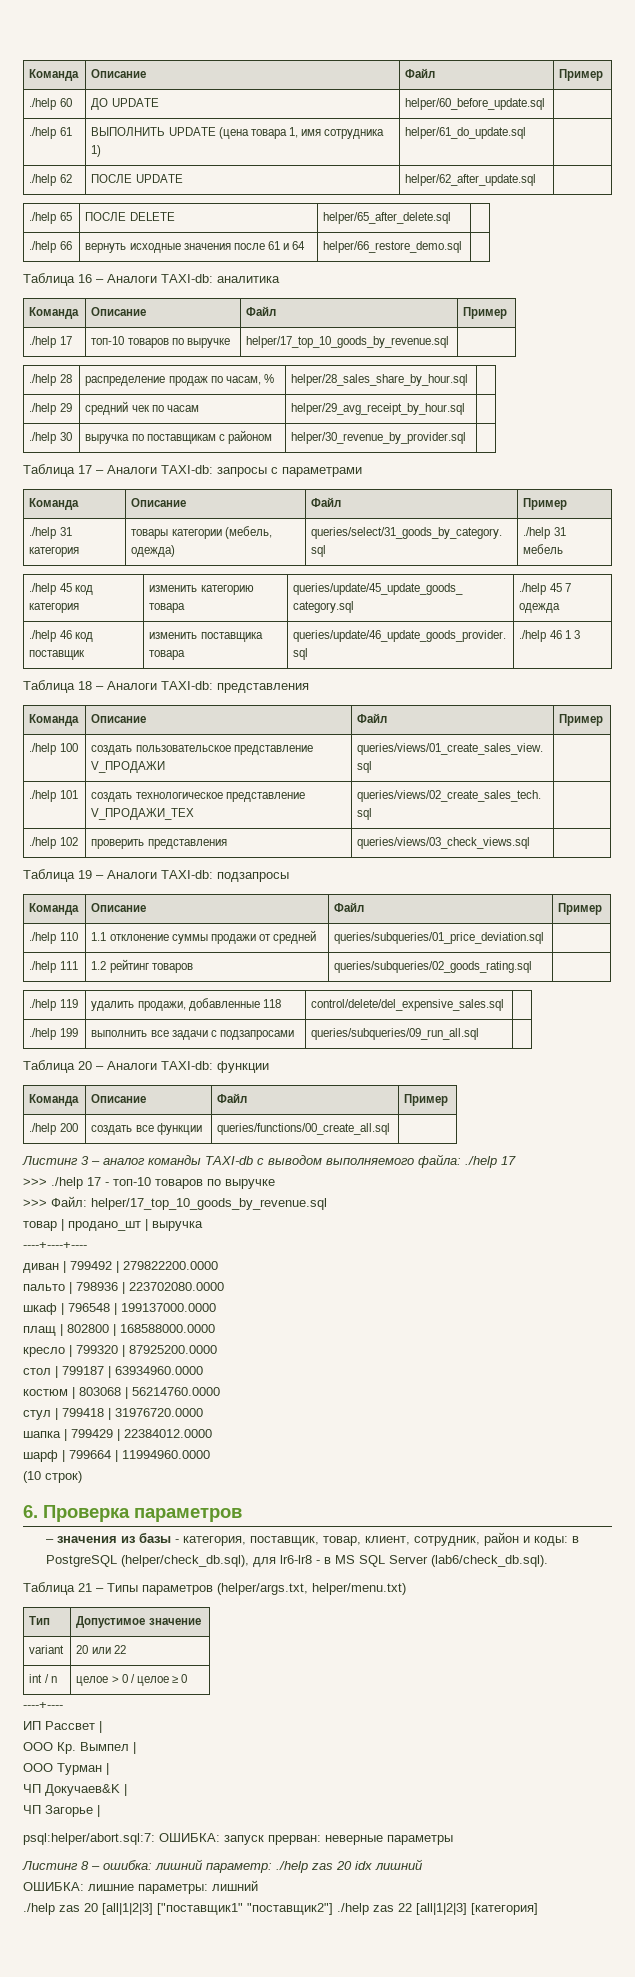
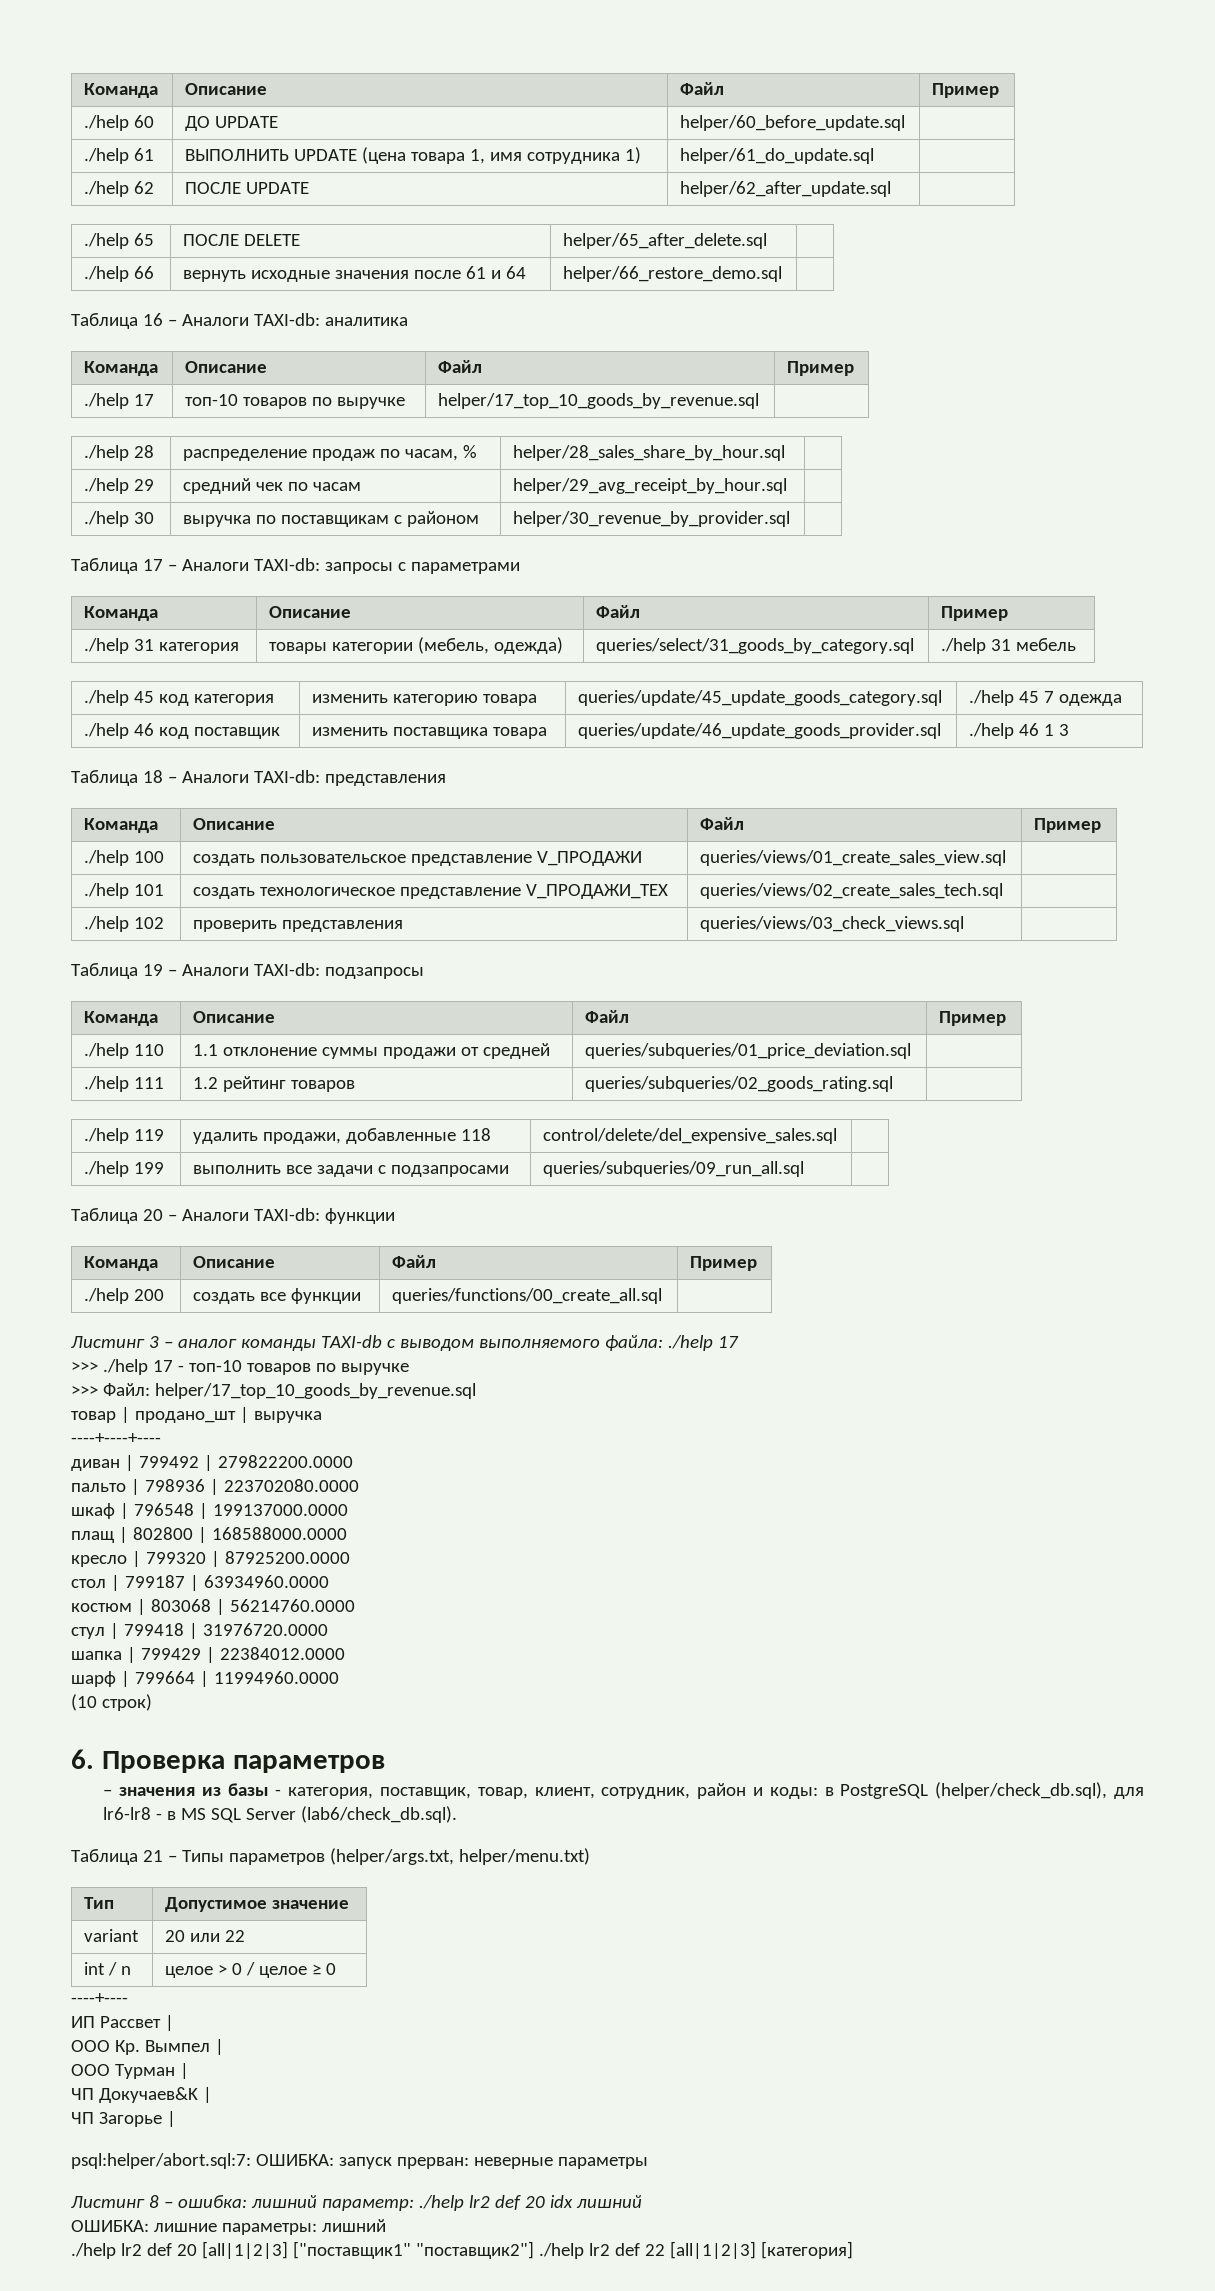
[311,1863,333,1870] zas -> [468,2195,521,2210] lr2 def
[59,1905,80,1912] zas -> [120,2243,172,2256] lr2 def
[373,1905,394,1912] zas -> [588,2243,640,2256] lr2 def

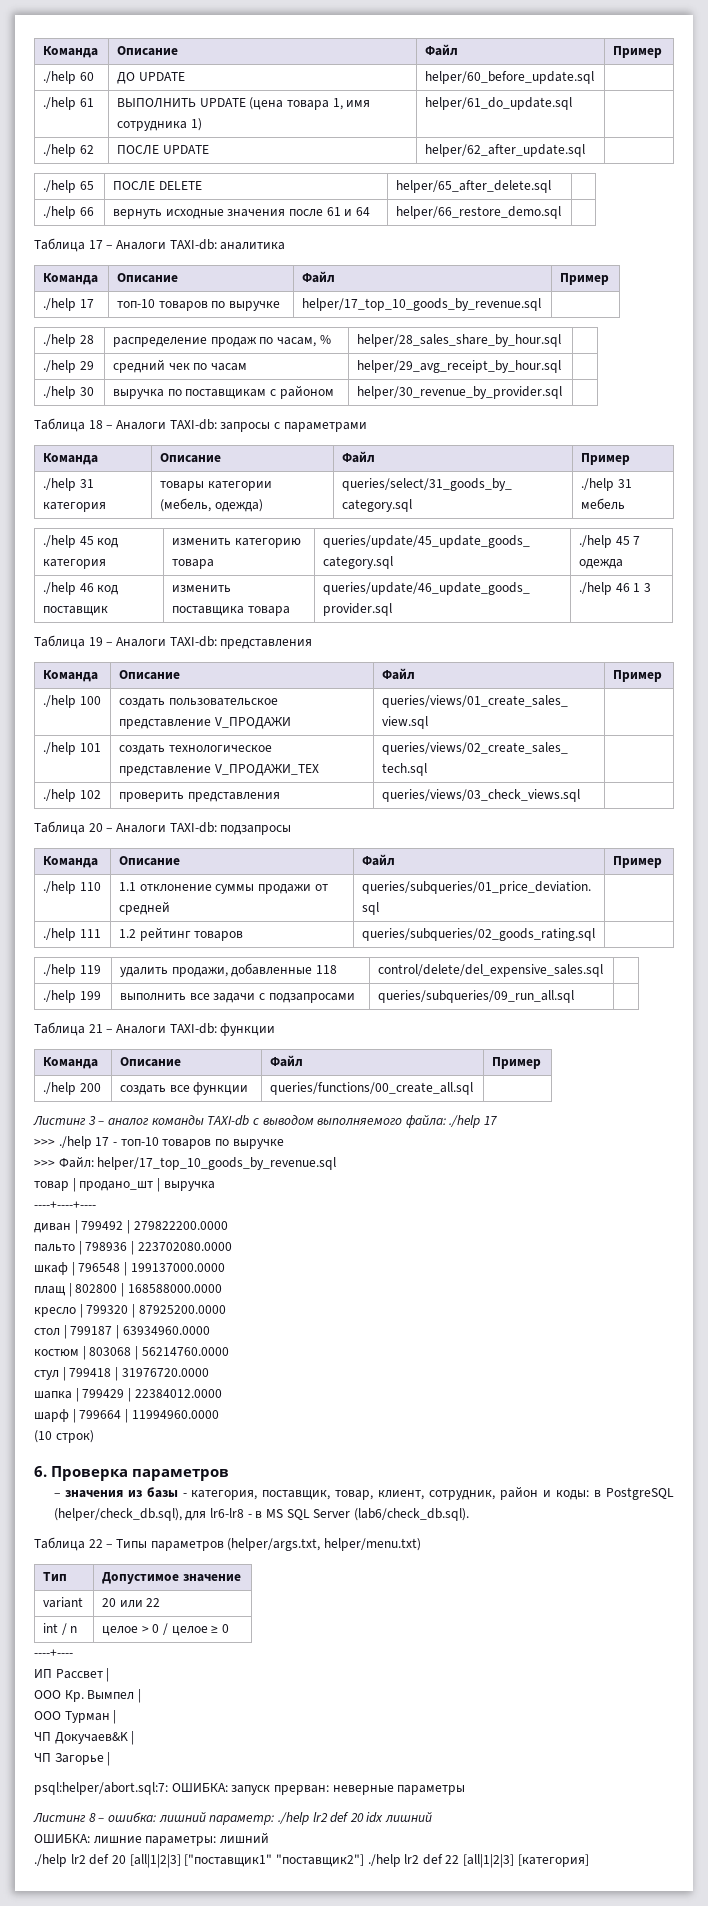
[142,313,163,326] 16 -> [88,240,103,249] 17
[142,559,163,571] 17 -> [88,420,103,429] 18
[142,770,163,783] 18 -> [88,637,103,646] 19
[142,964,163,976] 19 -> [88,823,103,832] 20
[142,1209,163,1221] 20 -> [88,1024,103,1033] 21
[142,1850,163,1862] 21 -> [88,1539,103,1548] 22

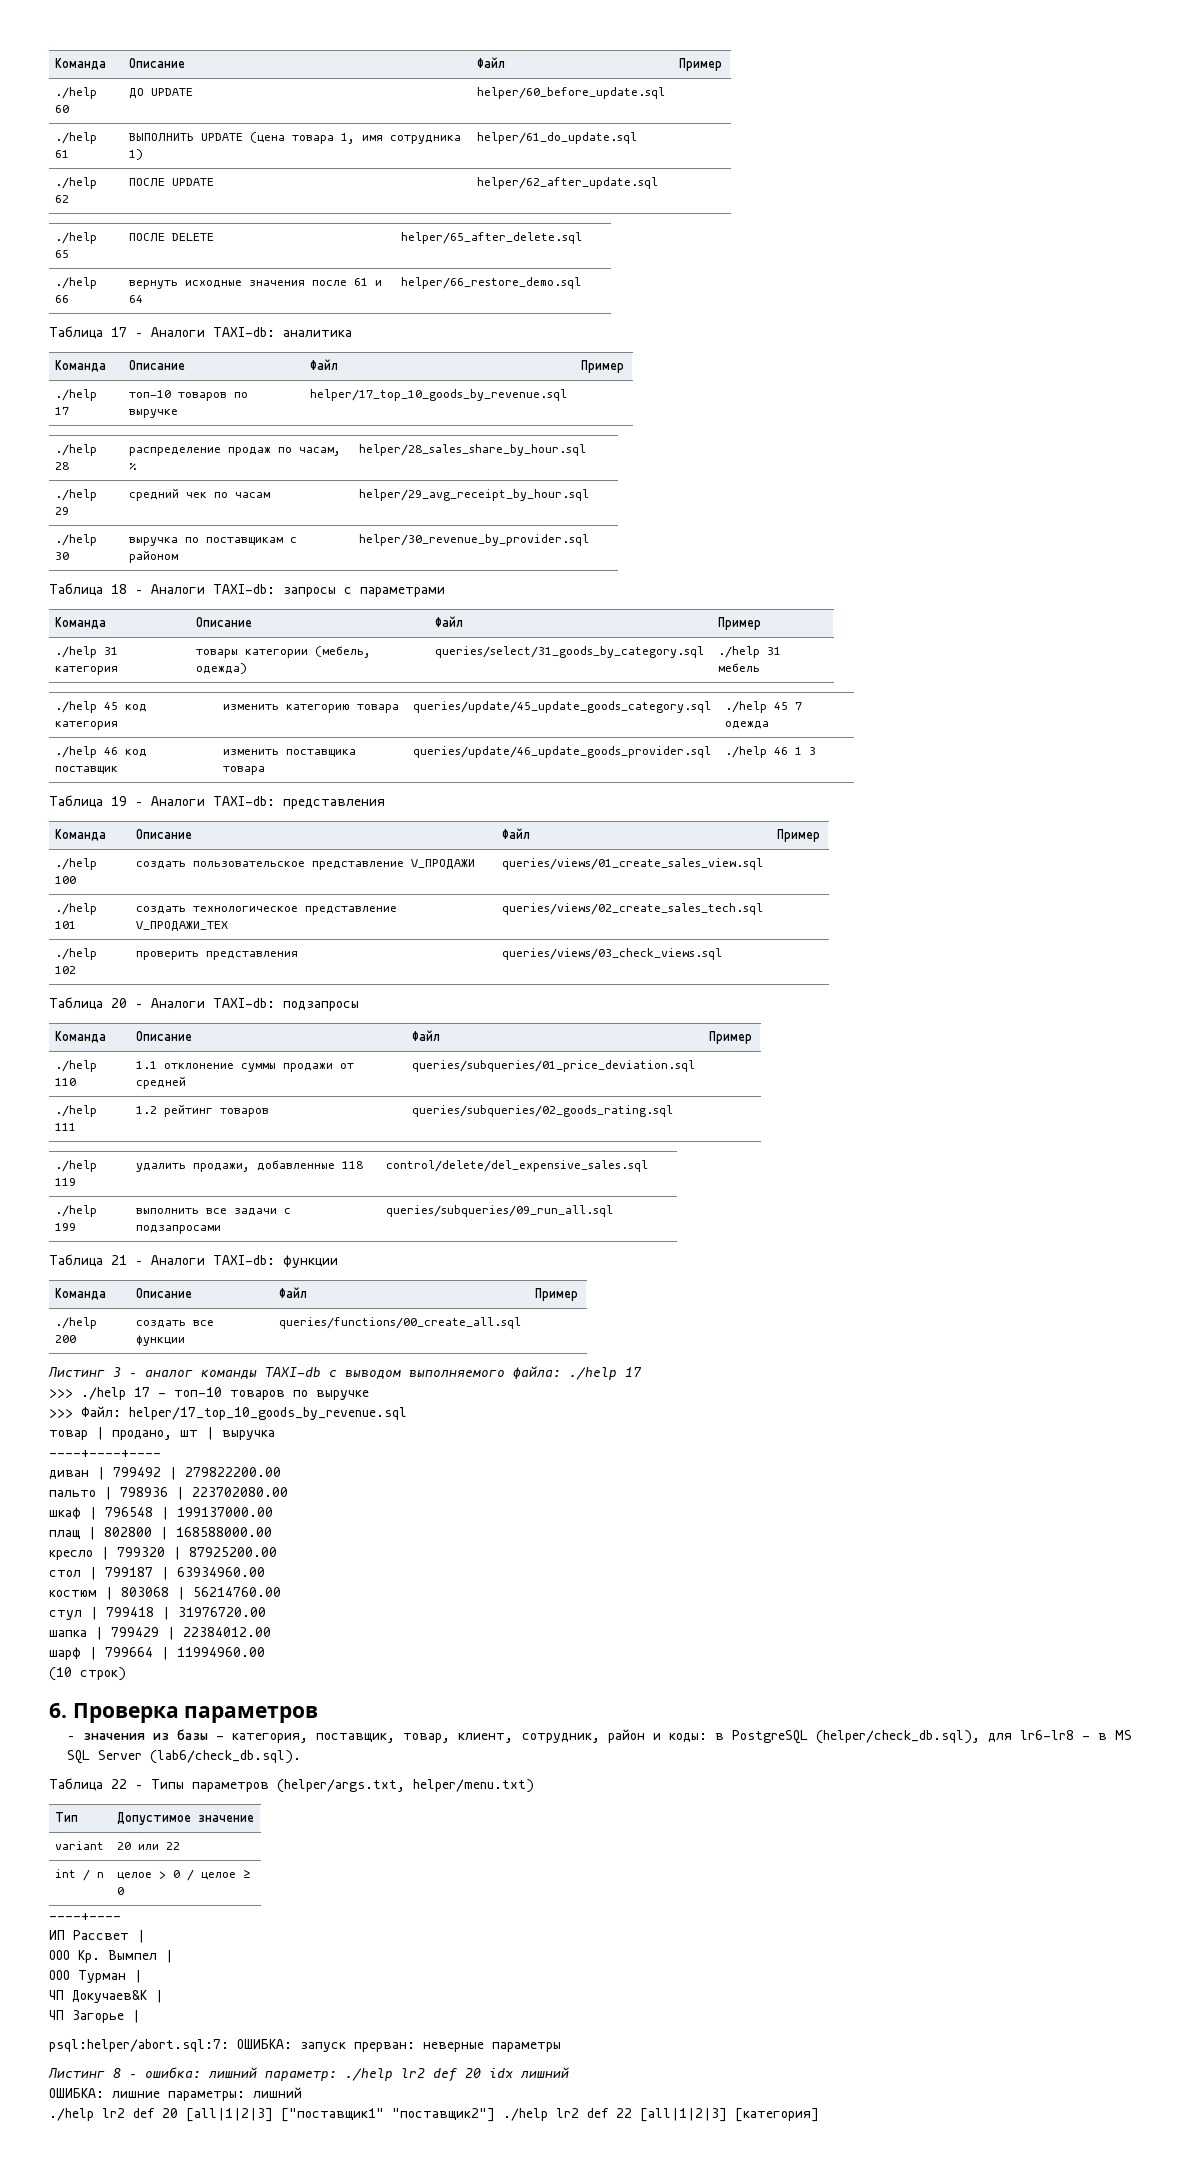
[79,1181,154,1191] продано_шт -> [112,1430,198,1440] продано, шт
[133,1221,228,1230] 279822200.0000 -> [185,1467,281,1477] 279822200.00
[137,1242,232,1251] 223702080.0000 -> [192,1487,288,1497] 223702080.00
[130,1263,225,1272] 199137000.0000 -> [177,1507,273,1517] 199137000.00
[127,1284,222,1293] 168588000.0000 -> [176,1527,272,1537] 168588000.00
[138,1305,226,1314] 87925200.0000 -> [189,1547,277,1557] 87925200.00
[122,1326,210,1335] 63934960.0000 -> [177,1567,265,1577] 63934960.00
[141,1347,229,1356] 56214760.0000 -> [193,1587,281,1597] 56214760.00
[121,1368,209,1377] 31976720.0000 -> [178,1607,266,1617] 31976720.00
[134,1389,222,1398] 22384012.0000 -> [183,1627,271,1637] 22384012.00
[131,1410,219,1419] 11994960.0000 -> [177,1647,265,1657] 11994960.00

